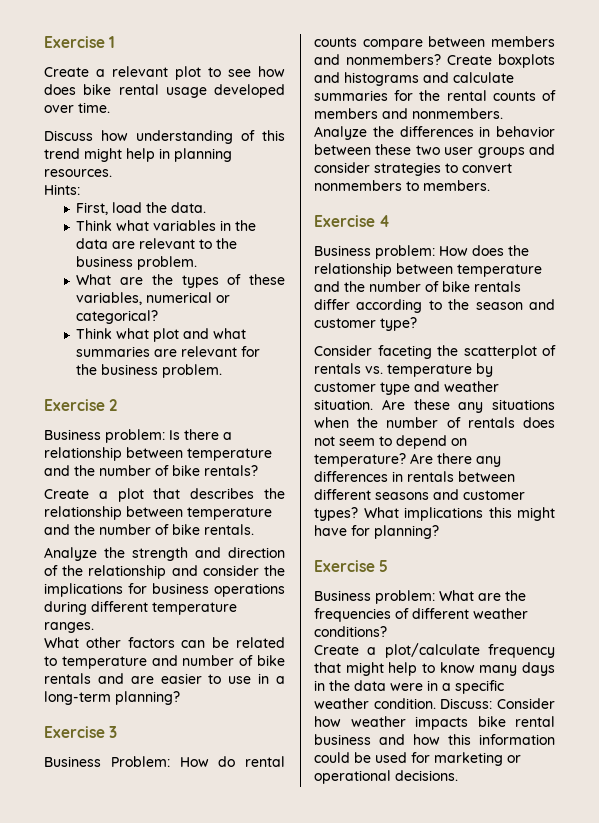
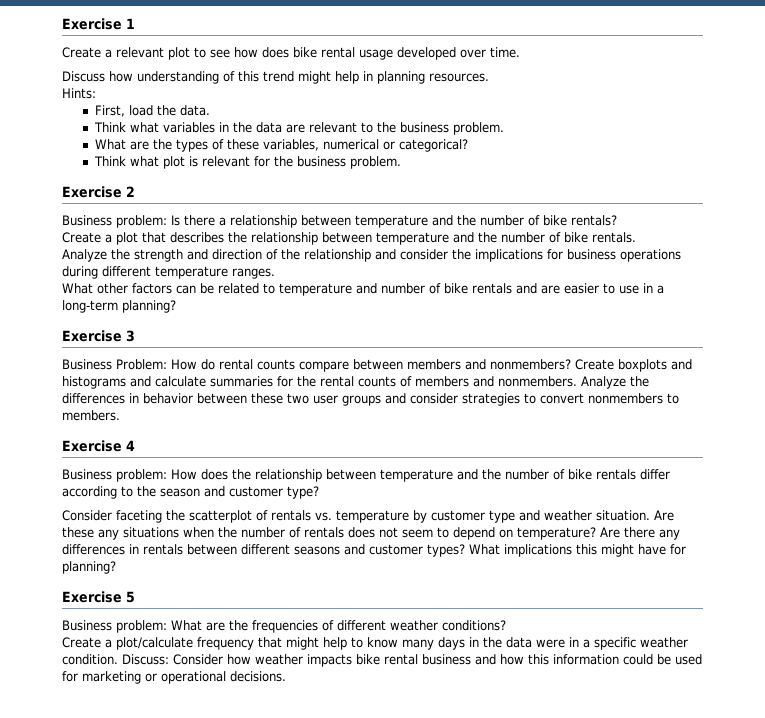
[183,328,247,339] [76,346,178,357] and what summaries are -> [188,156,198,167] is

